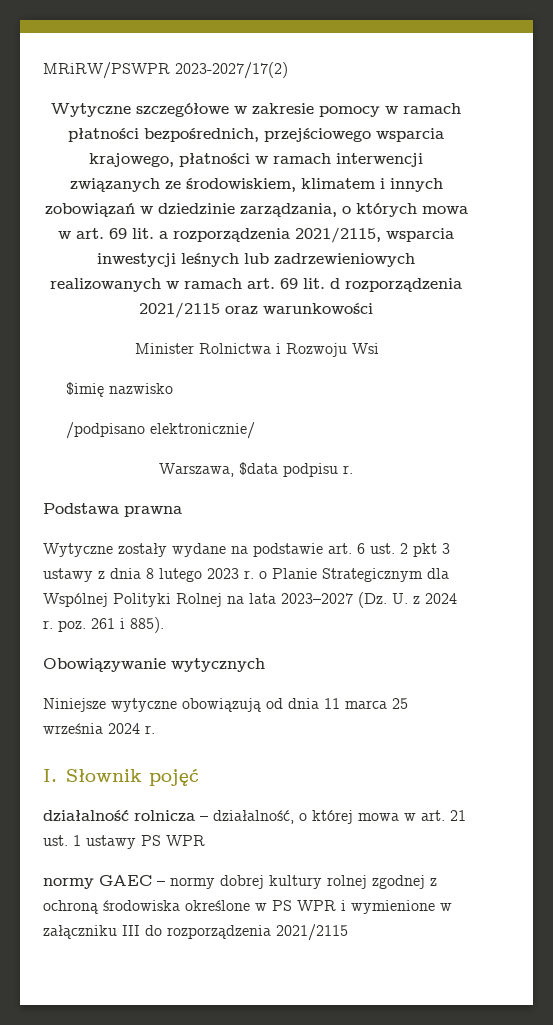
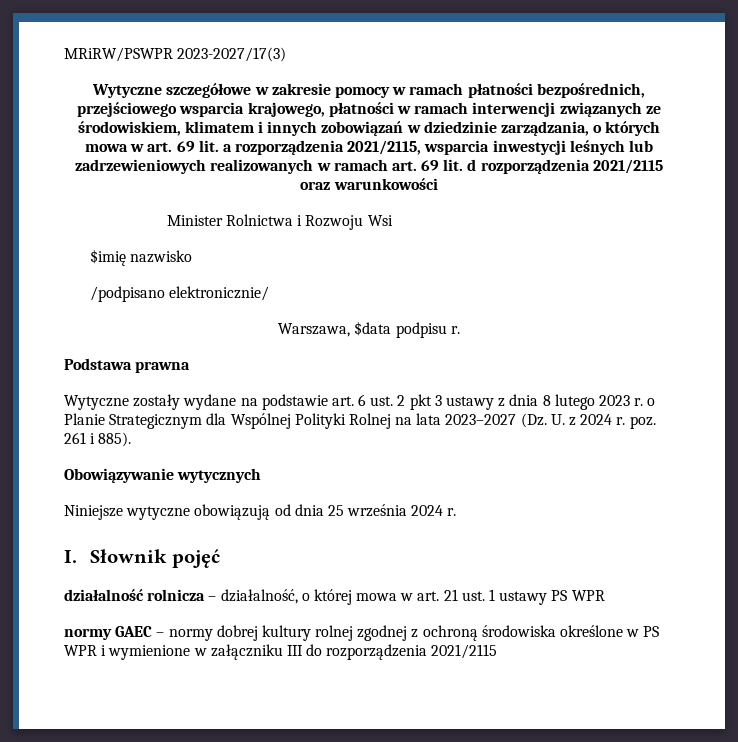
[175,62,288,79] 2023-2027/17(2) -> [177,47,287,62] 2023-2027/17(3)
[324,698,387,709] 11 marca -> (324, 510) none

